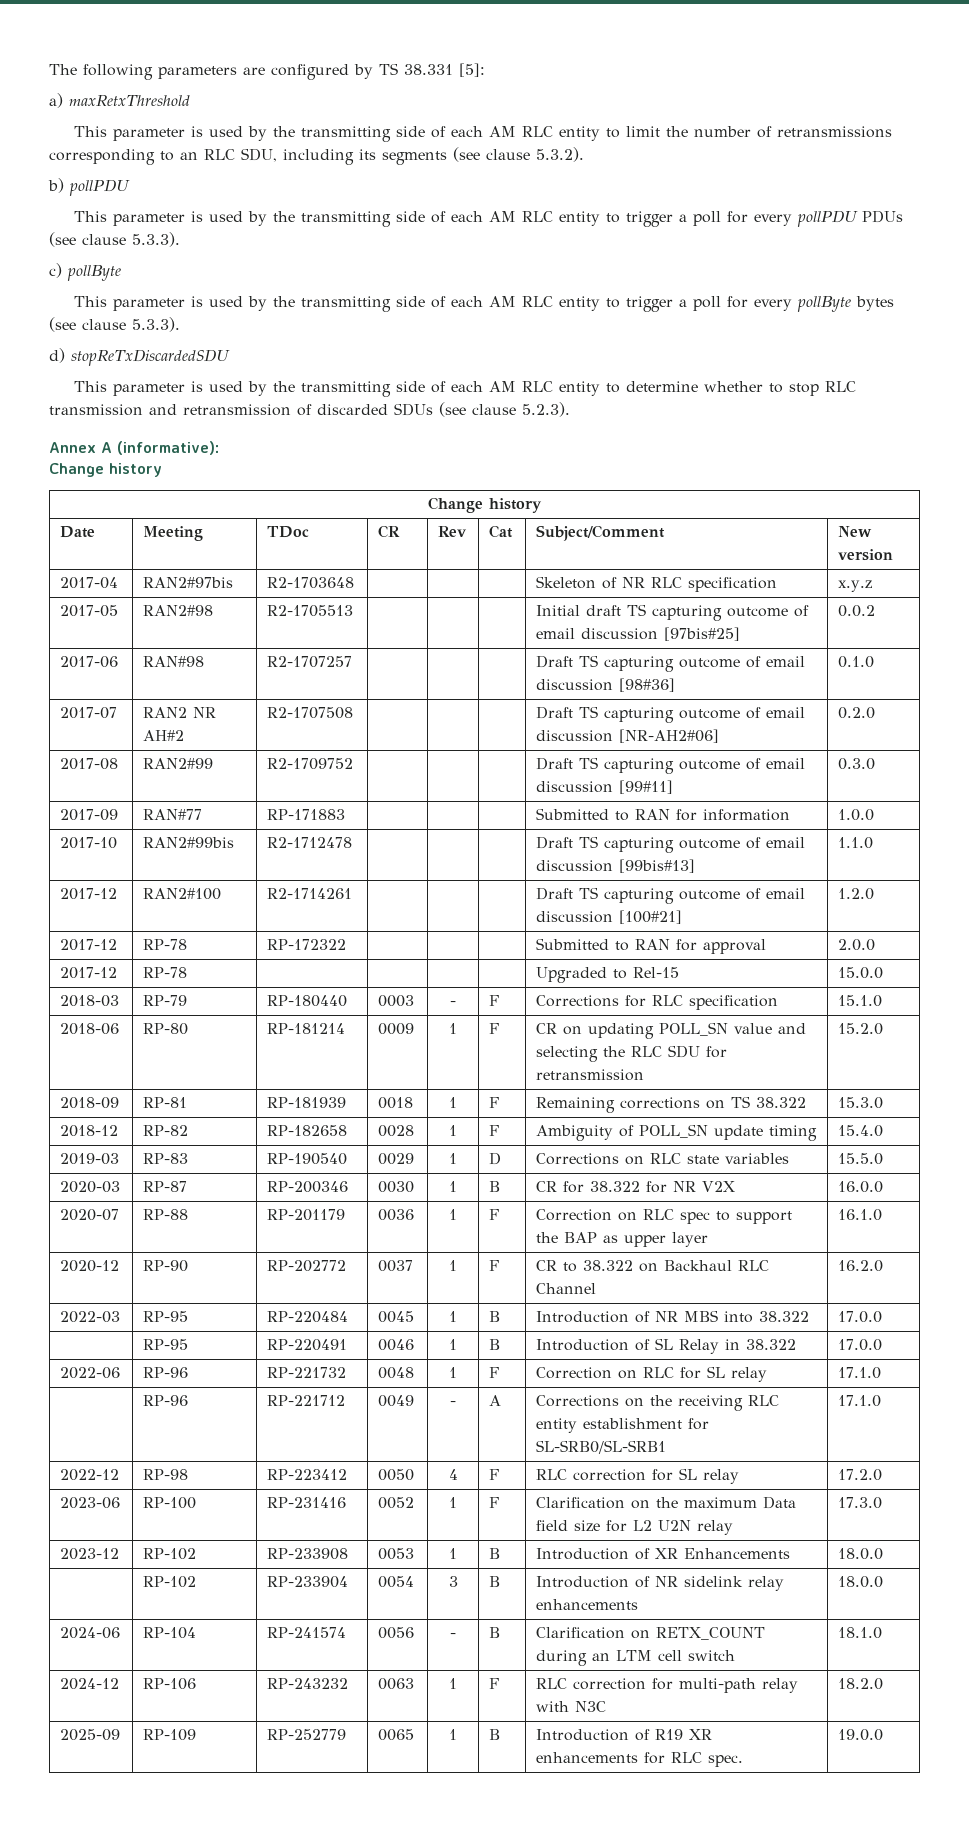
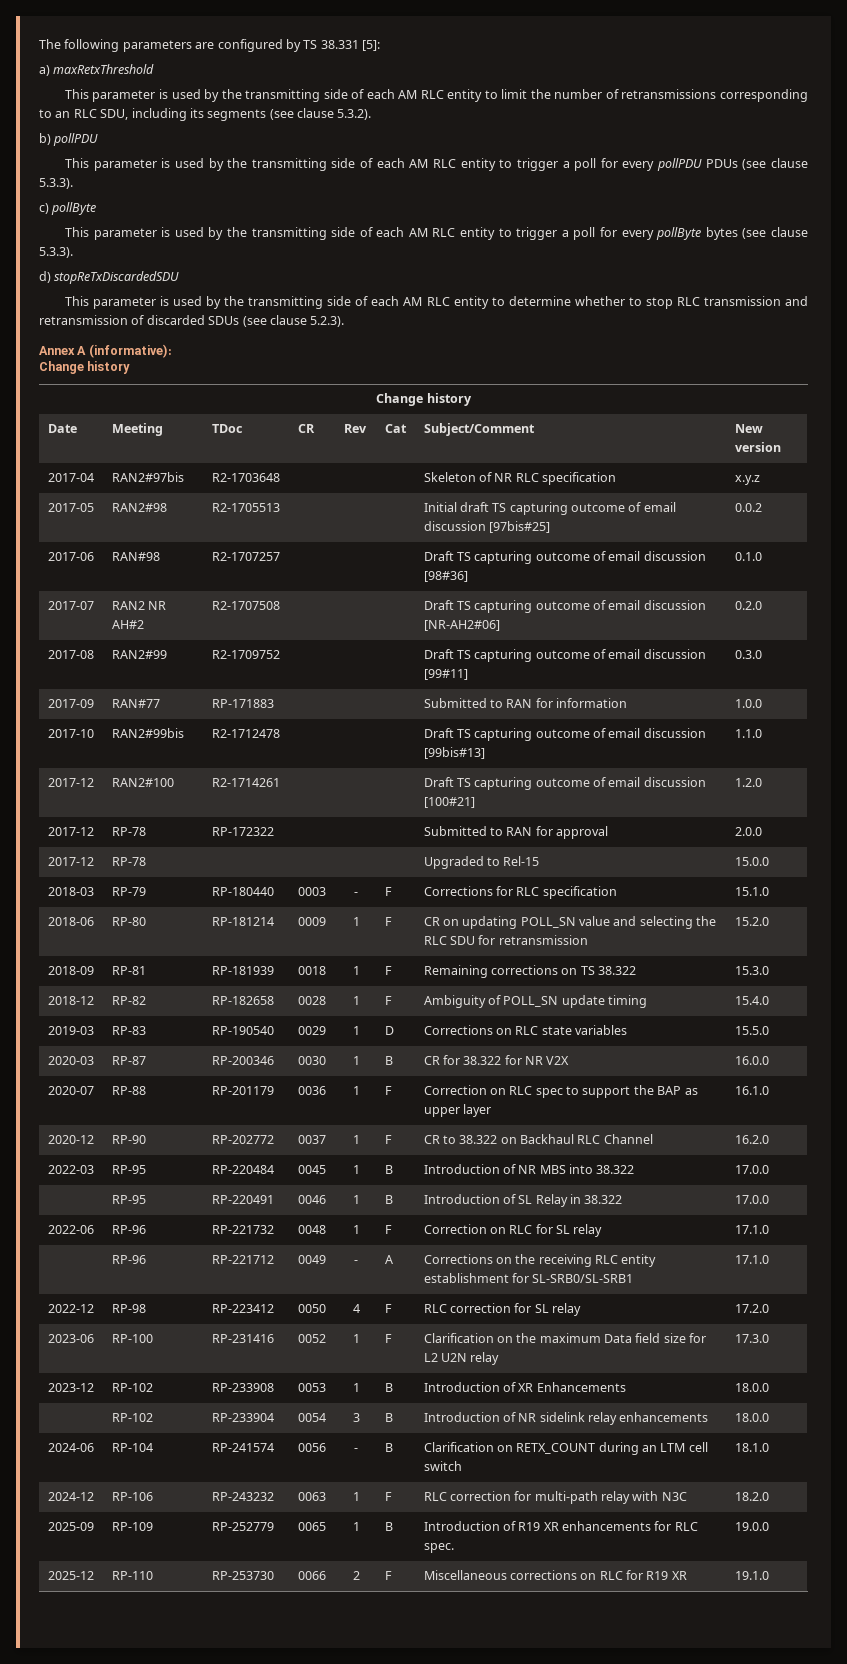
(884, 1735) none -> [47,1571,94,1580] [111,1571,153,1580] [211,1571,274,1580] [297,1571,326,1580] [352,1571,360,1580] [384,1571,392,1580] [423,1570,687,1580] [734,1571,769,1580] // 2025-12 | RP-110 | RP-253730 | 0066 | 2 | F | Miscellaneous corrections on RLC for R19 XR | 19.1.0

